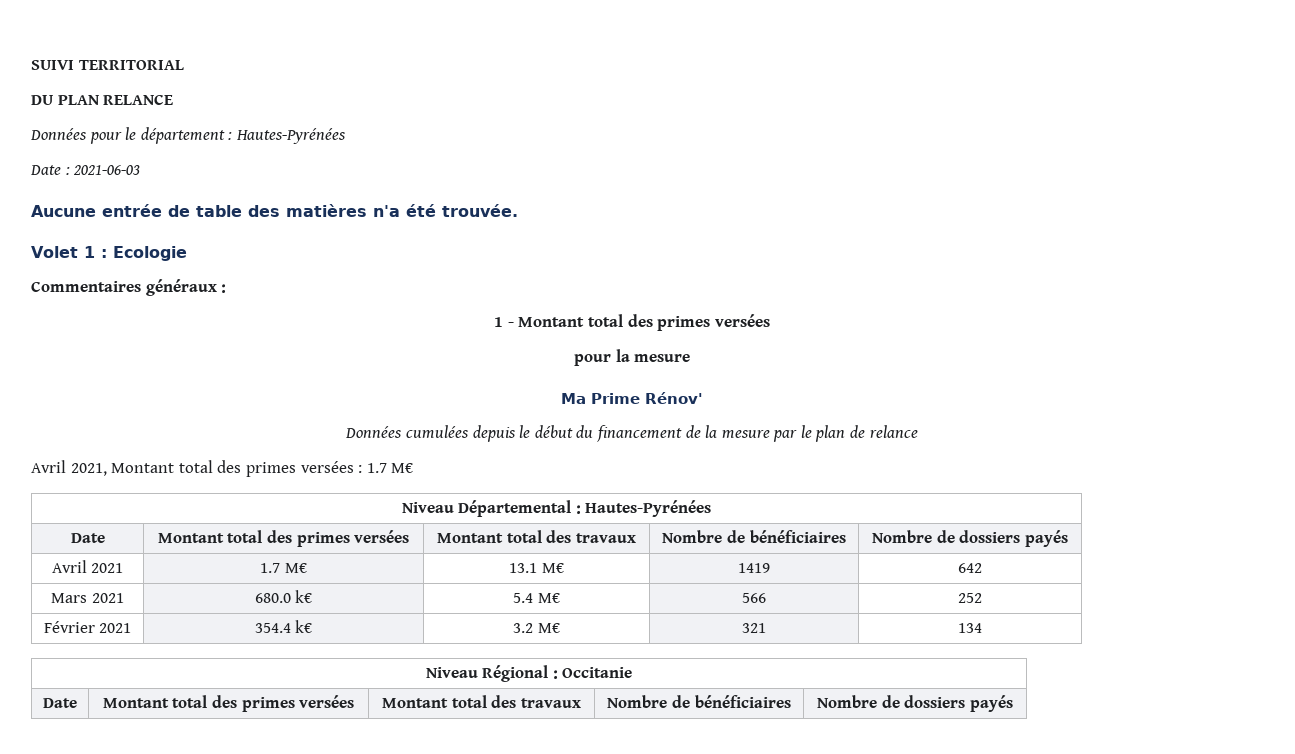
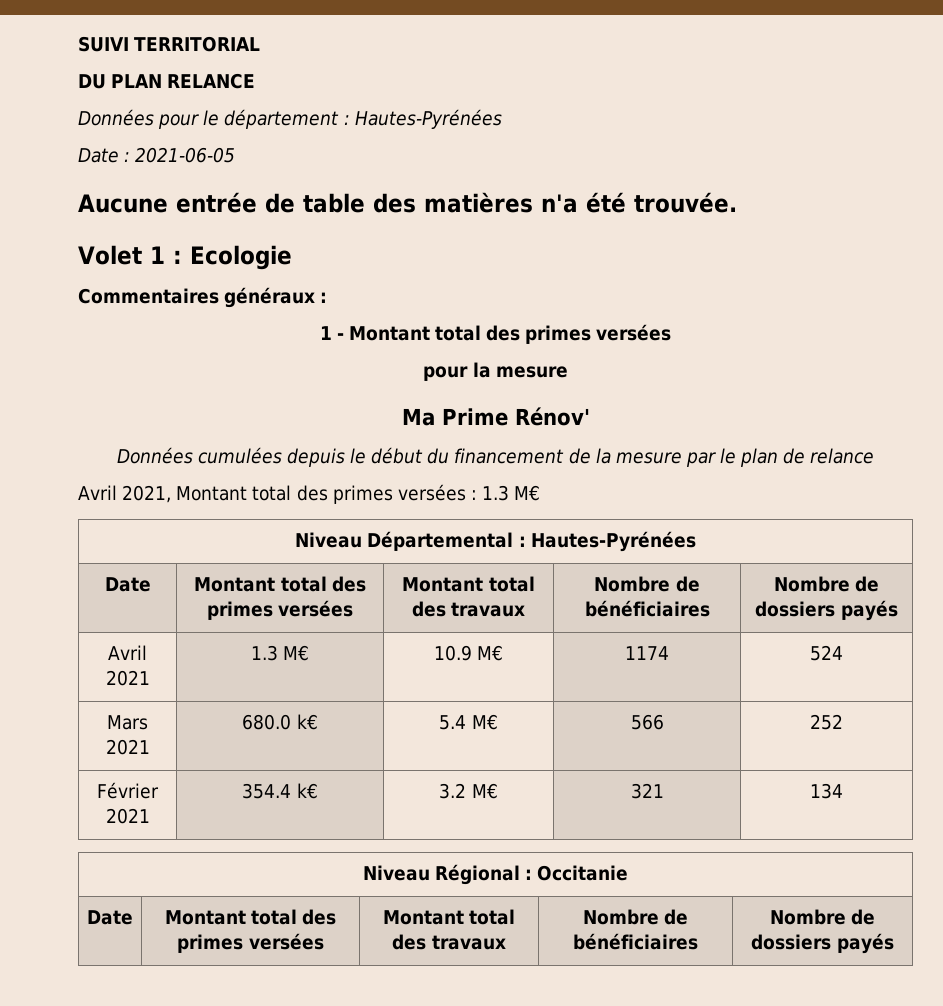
[73,165,141,175] 2021-06-03 -> [135,147,236,163] 2021-06-05
[366,463,387,473] 1.7 -> [482,485,510,501] 1.3
[260,563,307,573] [509,563,564,573] [738,563,770,573] [958,563,982,573] 1.7 M€ | 13.1 M€ | 1419 | 642 -> [250,645,310,661] [433,645,504,661] [625,646,669,660] [810,645,843,661] 1.3 M€ | 10.9 M€ | 1174 | 524

